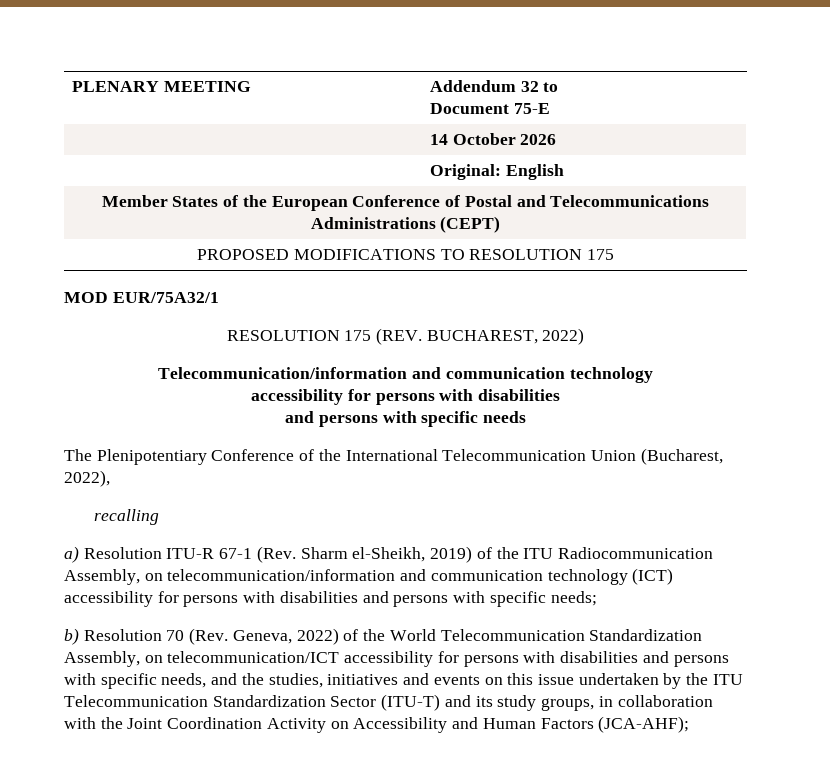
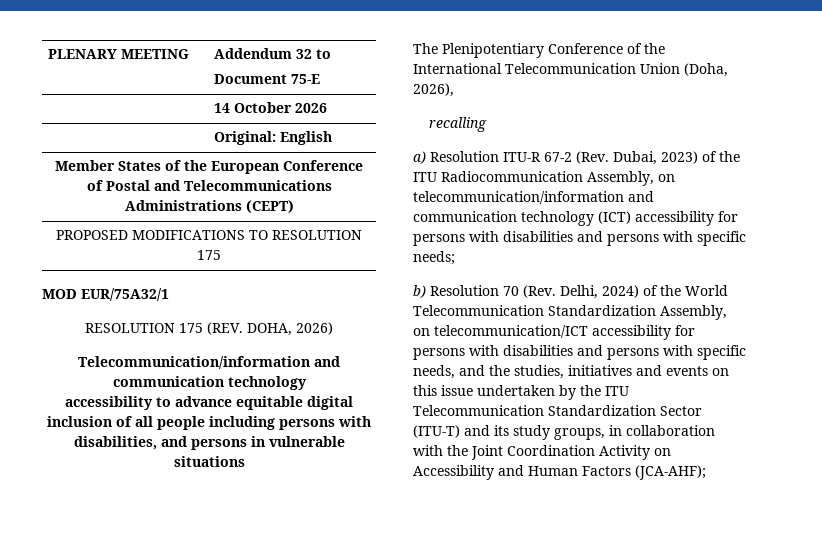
[426,328,585,345] BUCHAREST, 2022) -> [247,322,333,336] DOHA, 2026)
[347,389,560,405] [285,411,526,427] for persons with disabilities // and persons with specific needs -> [156,396,353,410] [47,416,371,430] [73,436,345,450] [173,456,245,467] to advance equitable digital inclusion of all people including persons with disabilities, and persons in vulnerable situations
[640,448,723,465] [64,470,110,487] (Bucharest, 2022), -> [684,63,728,77] [413,83,454,97] (Doha, 2026),
[219,546,473,563] 67-1 (Rev. Sharm el-Sheikh, 2019) -> [544,151,698,165] 67-2 (Rev. Dubai, 2023)
[232,628,339,645] Geneva, 2022) -> [560,285,639,299] Delhi, 2024)

